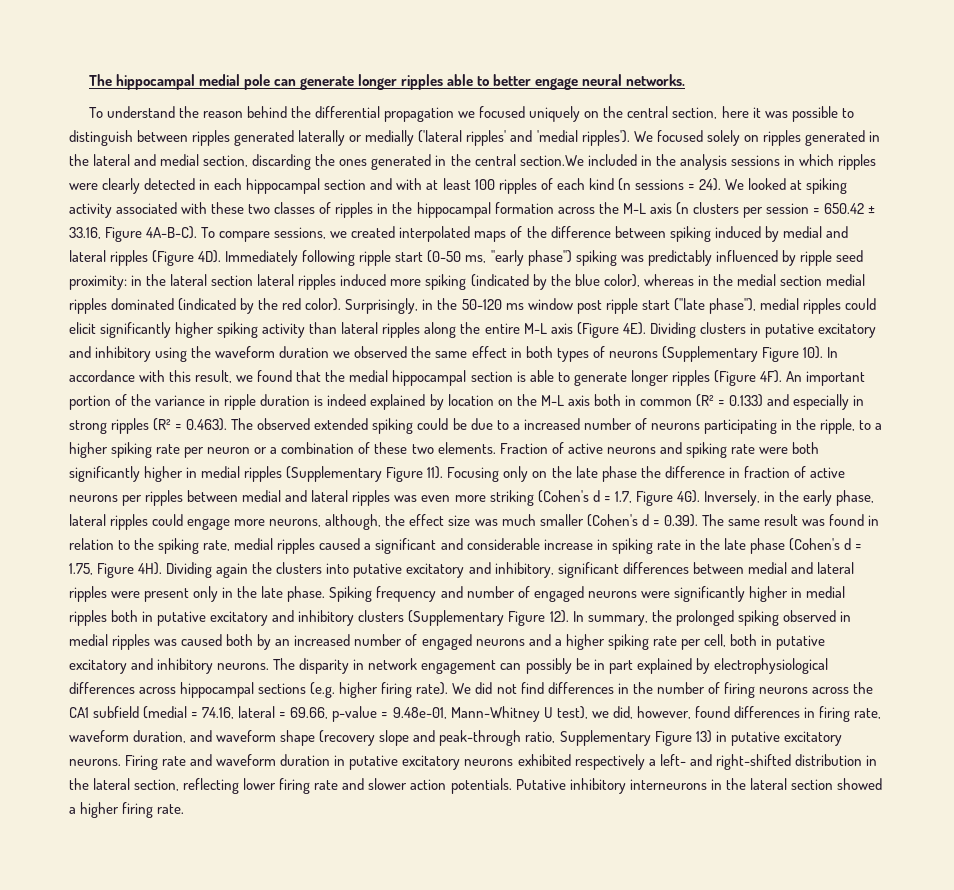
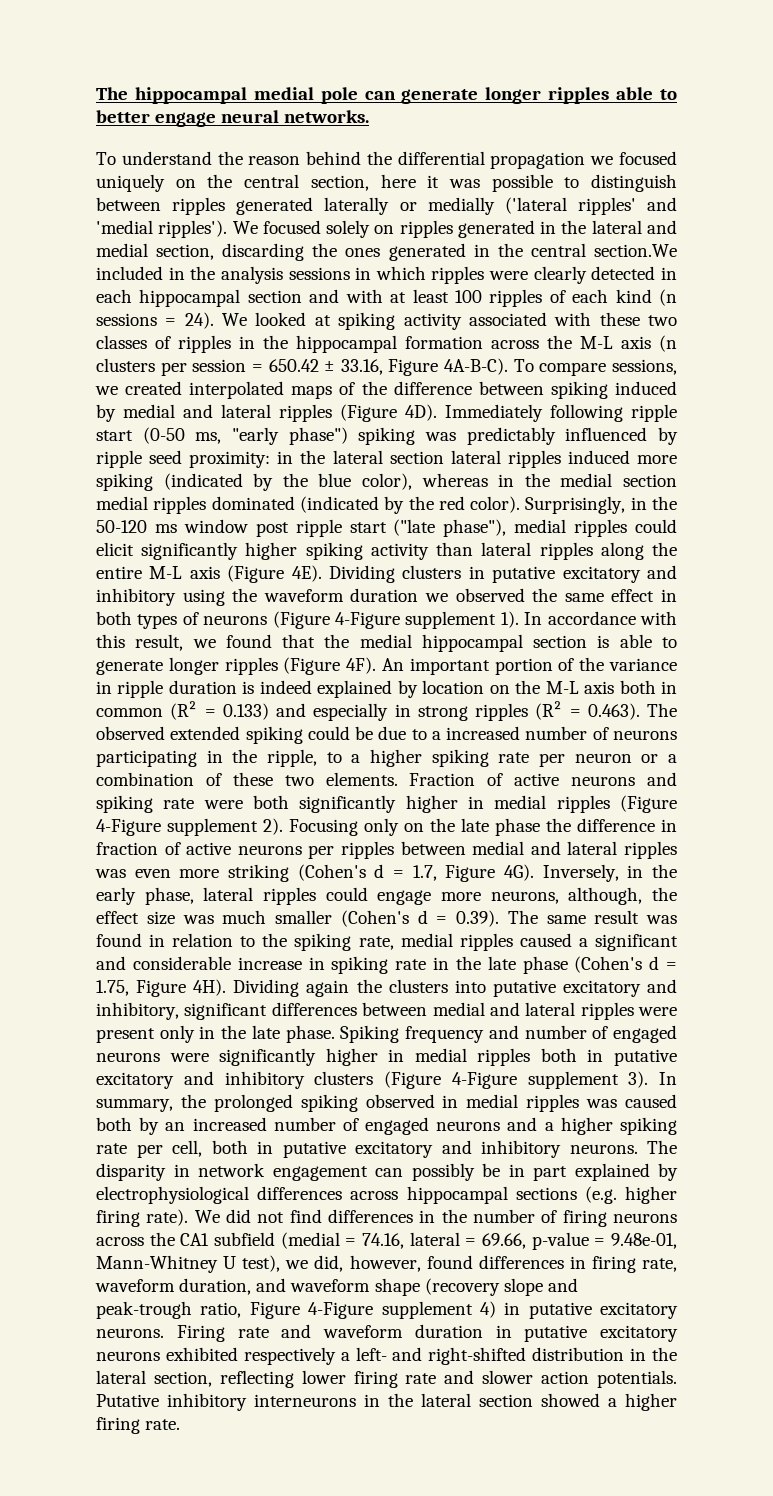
[661,346,823,362] (Supplementary Figure 10). -> [272,611,519,629] (Figure 4-Figure supplement 1).
[286,466,444,482] (Supplementary Figure 11). -> [619,795,677,813] [96,818,283,836] (Figure 4-Figure supplement 2).
[408,610,569,626] (Supplementary Figure 12). -> [384,1071,649,1089] (Figure 4-Figure supplement 3).
[439,730,712,746] peak-through ratio, Supplementary Figure 13) -> [96,1301,496,1319] peak-trough ratio, Figure 4-Figure supplement 4)

